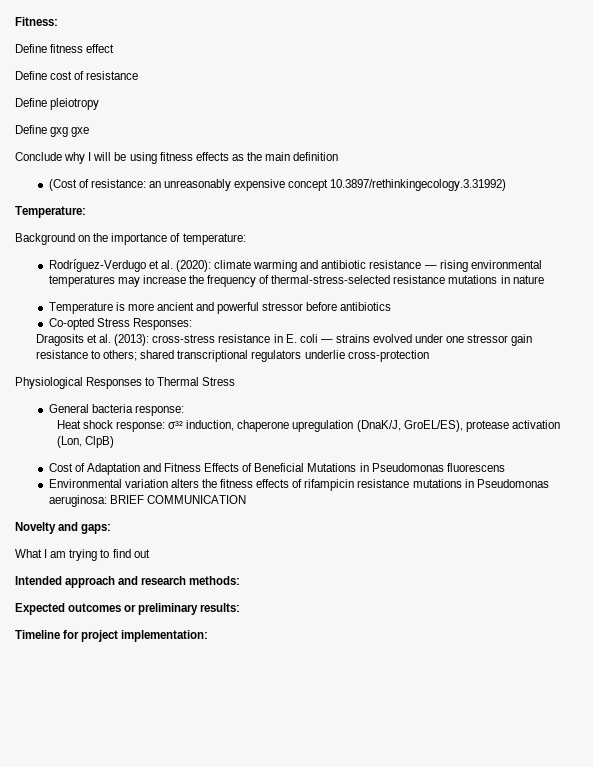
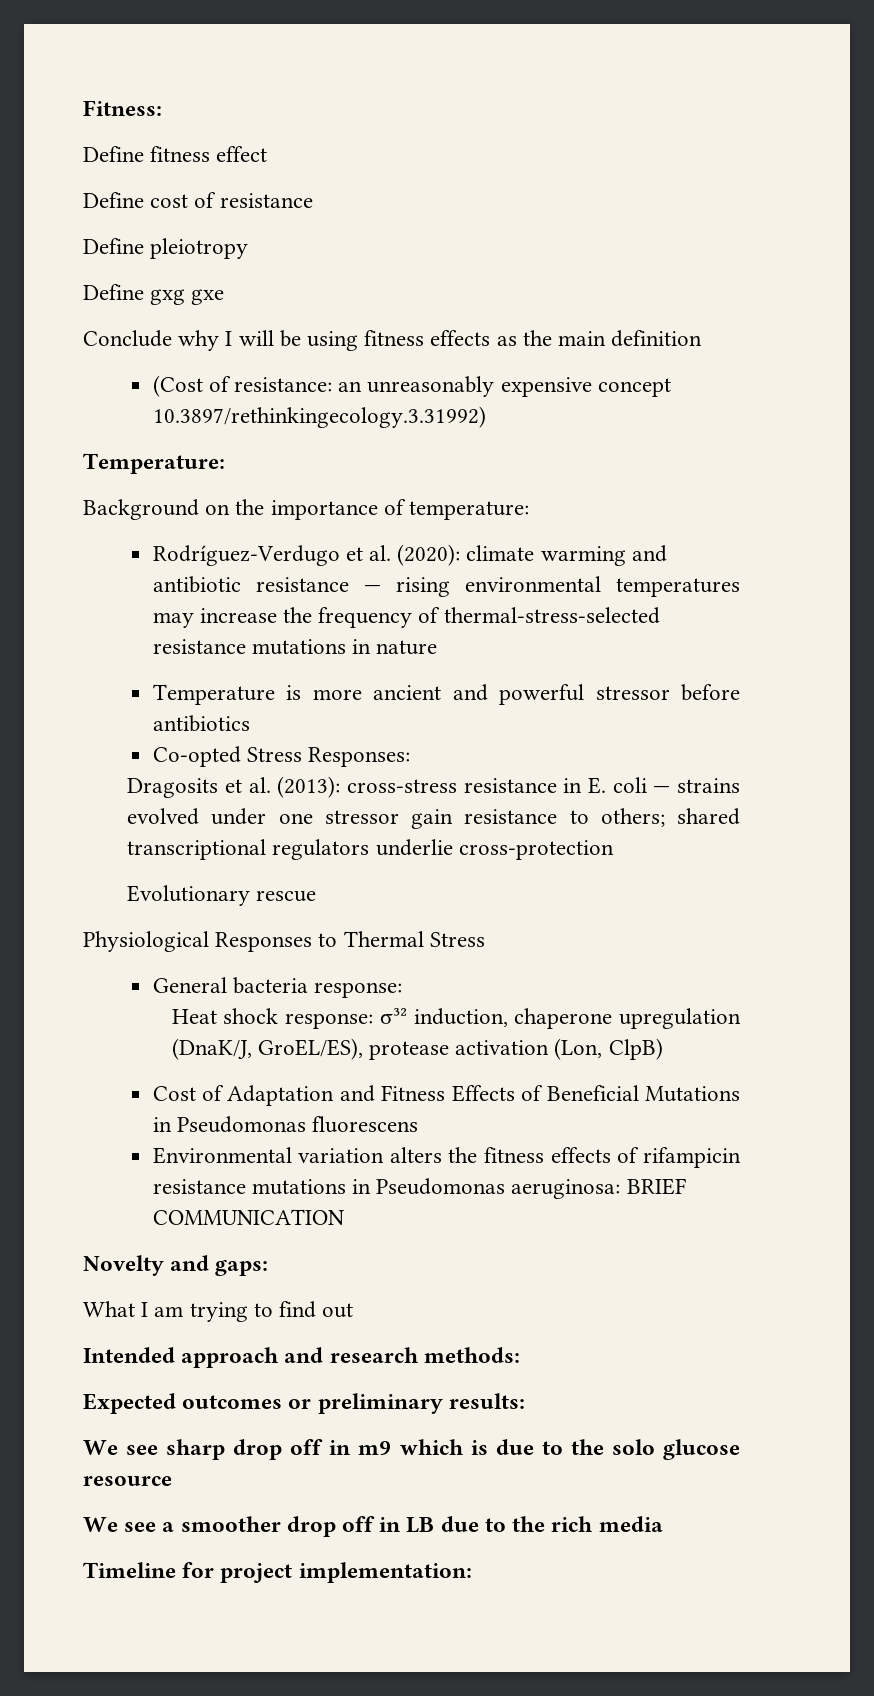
(429, 356) none -> [127,885,317,906] // Evolutionary rescue
(241, 607) none -> [83,1439,741,1460] [83,1476,172,1486] [83,1516,663,1537] // We see sharp drop off in m9 which is due to the solo glucose resource // We see a smoother drop off in LB due to the rich media

